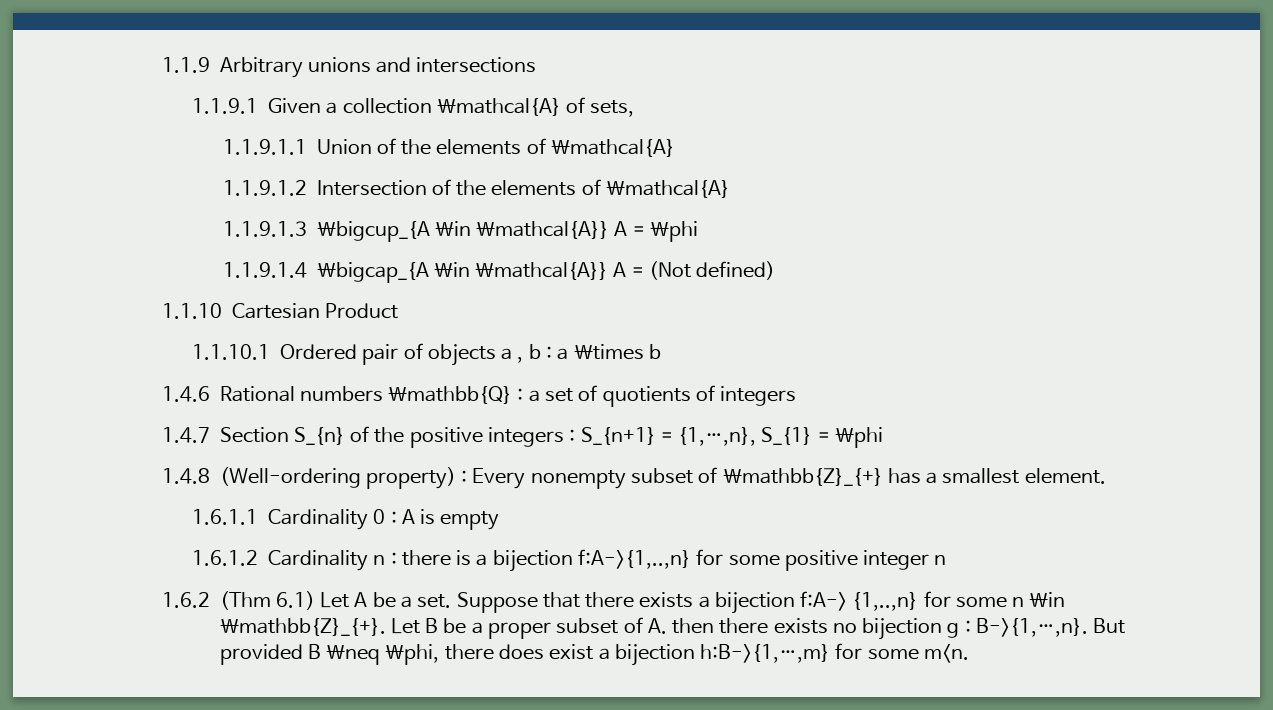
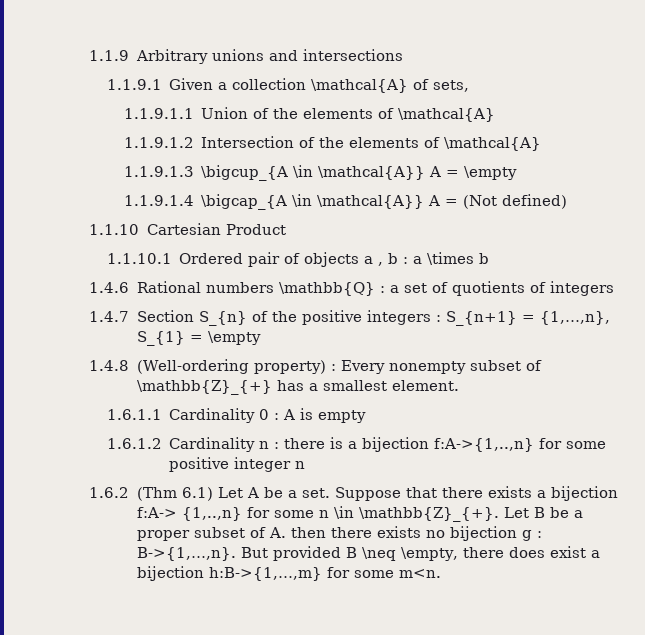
[649,221,698,242] \phi -> [464,166,518,180] \empty
[834,427,883,448] \phi -> [207,331,261,345] \empty
[385,644,440,665] \phi, -> [400,547,458,561] \empty,

